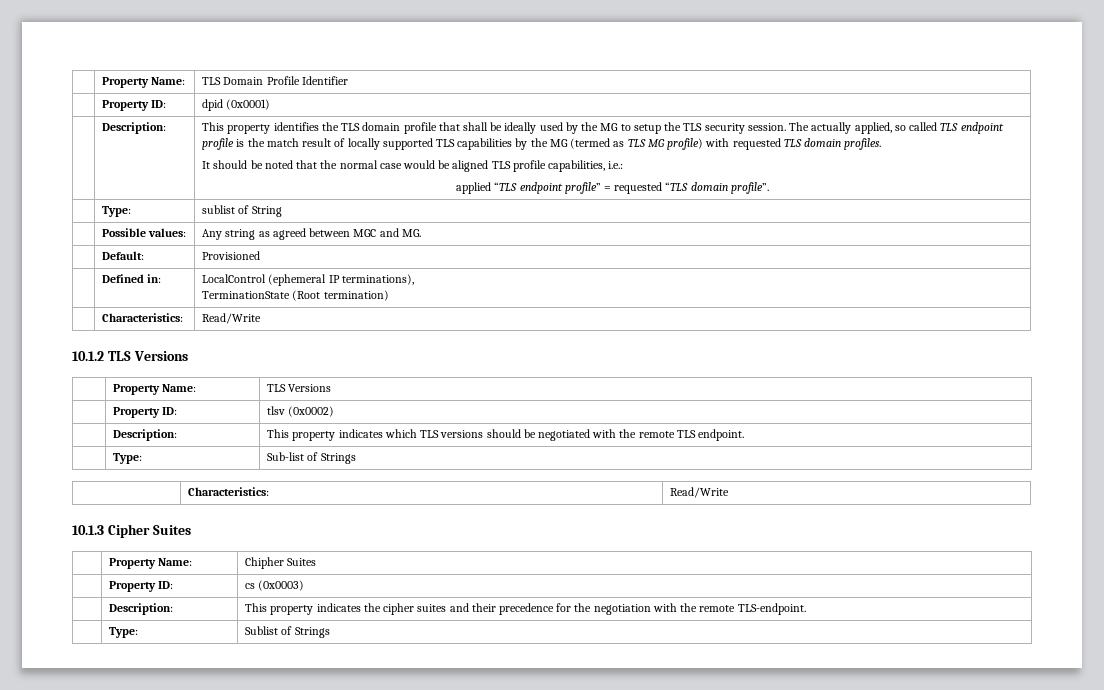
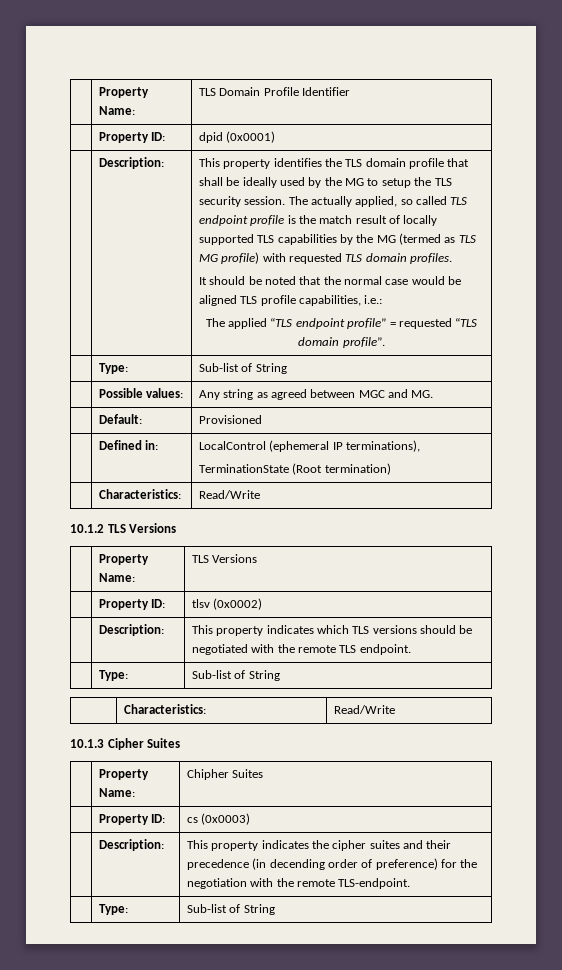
(624, 165) none -> [205,318,225,327] The
[202,205,236,214] sublist -> [198,363,239,372] Sub-list
[320,453,356,464] Strings -> [248,670,280,681] String
(555, 609) none -> [252,858,438,870] (in decending order of preference)
[245,626,330,638] Sublist of Strings -> [186,904,275,915] Sub-list of String

